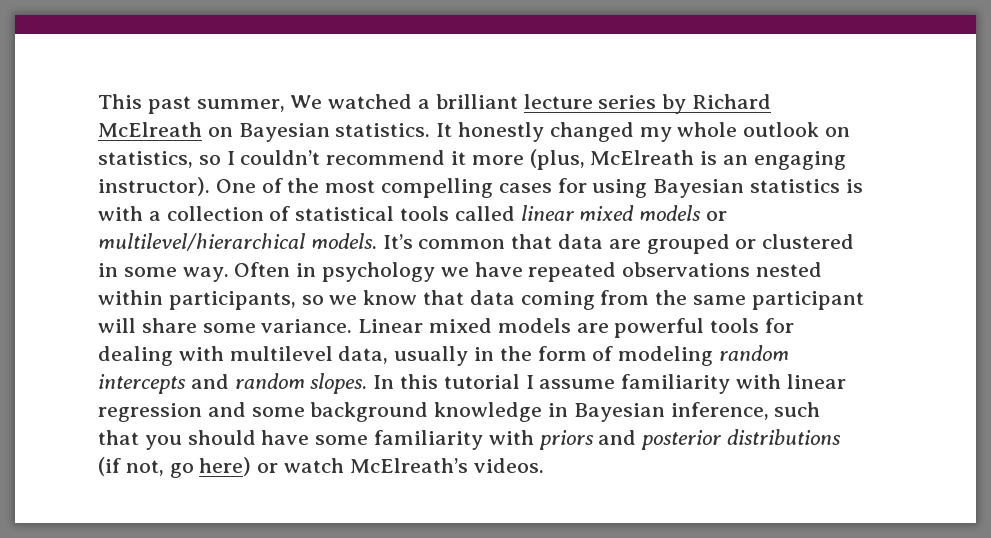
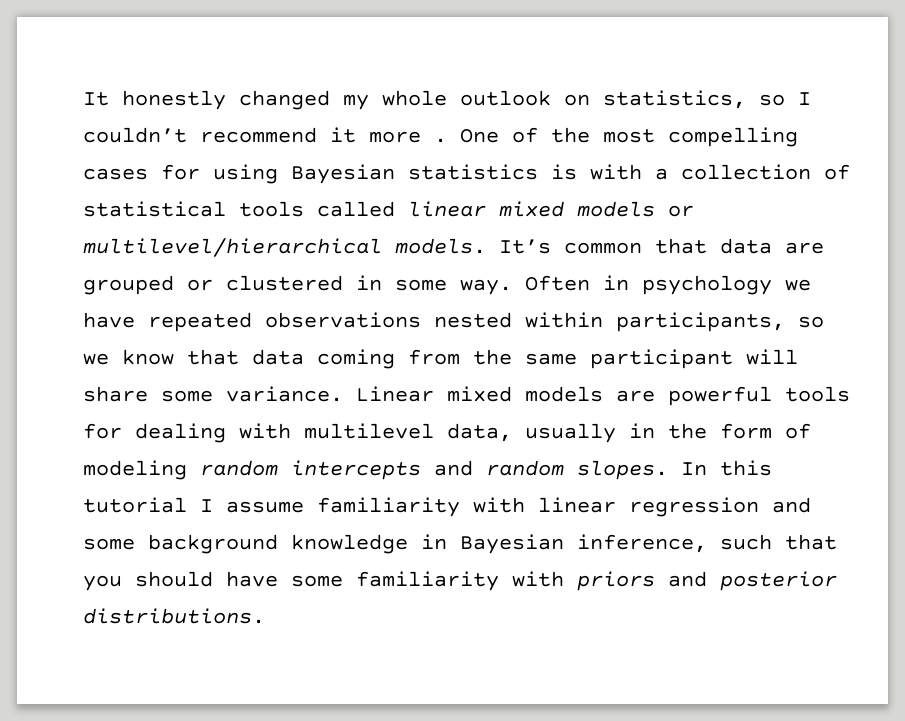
[98,94,772,114] [98,122,431,142] This past summer, We watched a brilliant lecture series by Richard McElreath on Bayesian statistics. -> (83, 99) none
[529,149,846,170] [98,177,210,196] (plus, McElreath is an engaging instructor). -> [434,138,447,143] .
[727,429,842,445] [98,457,544,478] distributions (if not, go here) or watch McElreath’s videos. -> [83,608,265,624] distributions.

